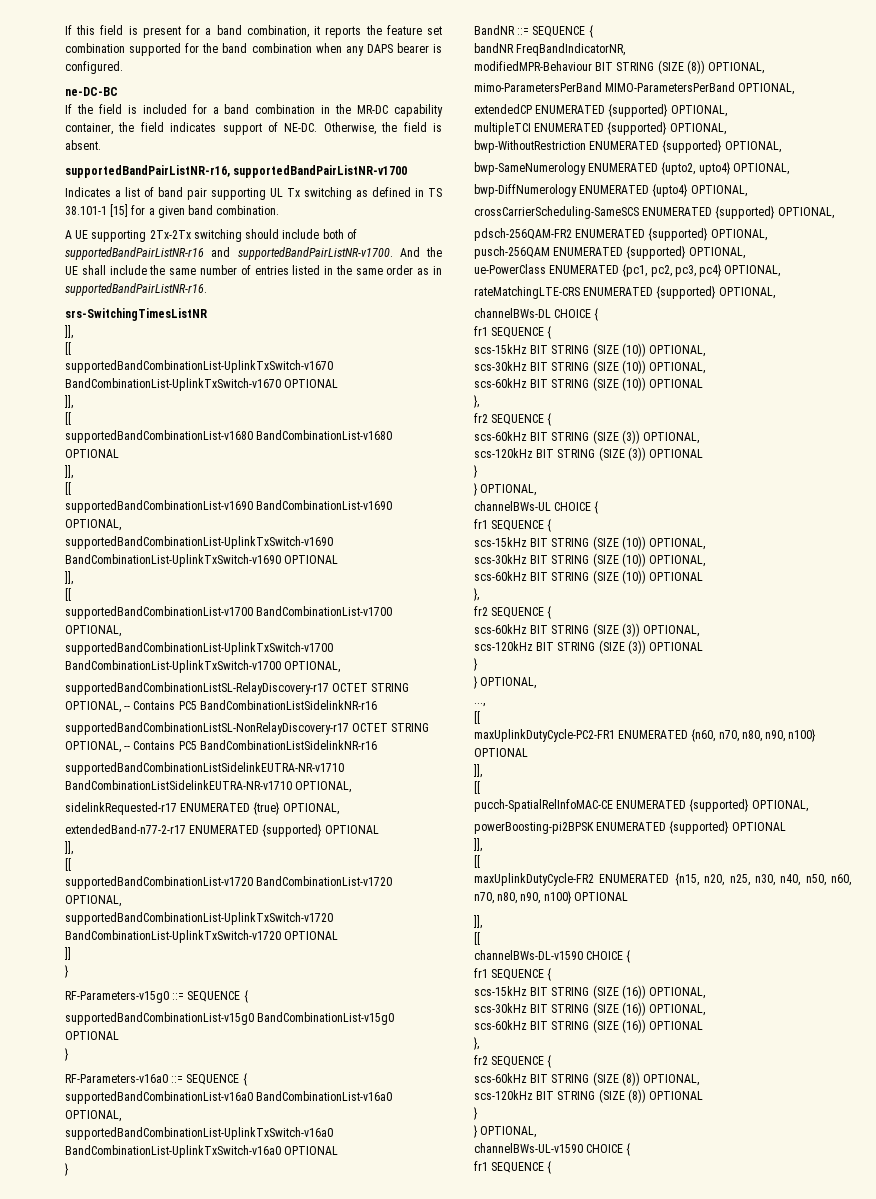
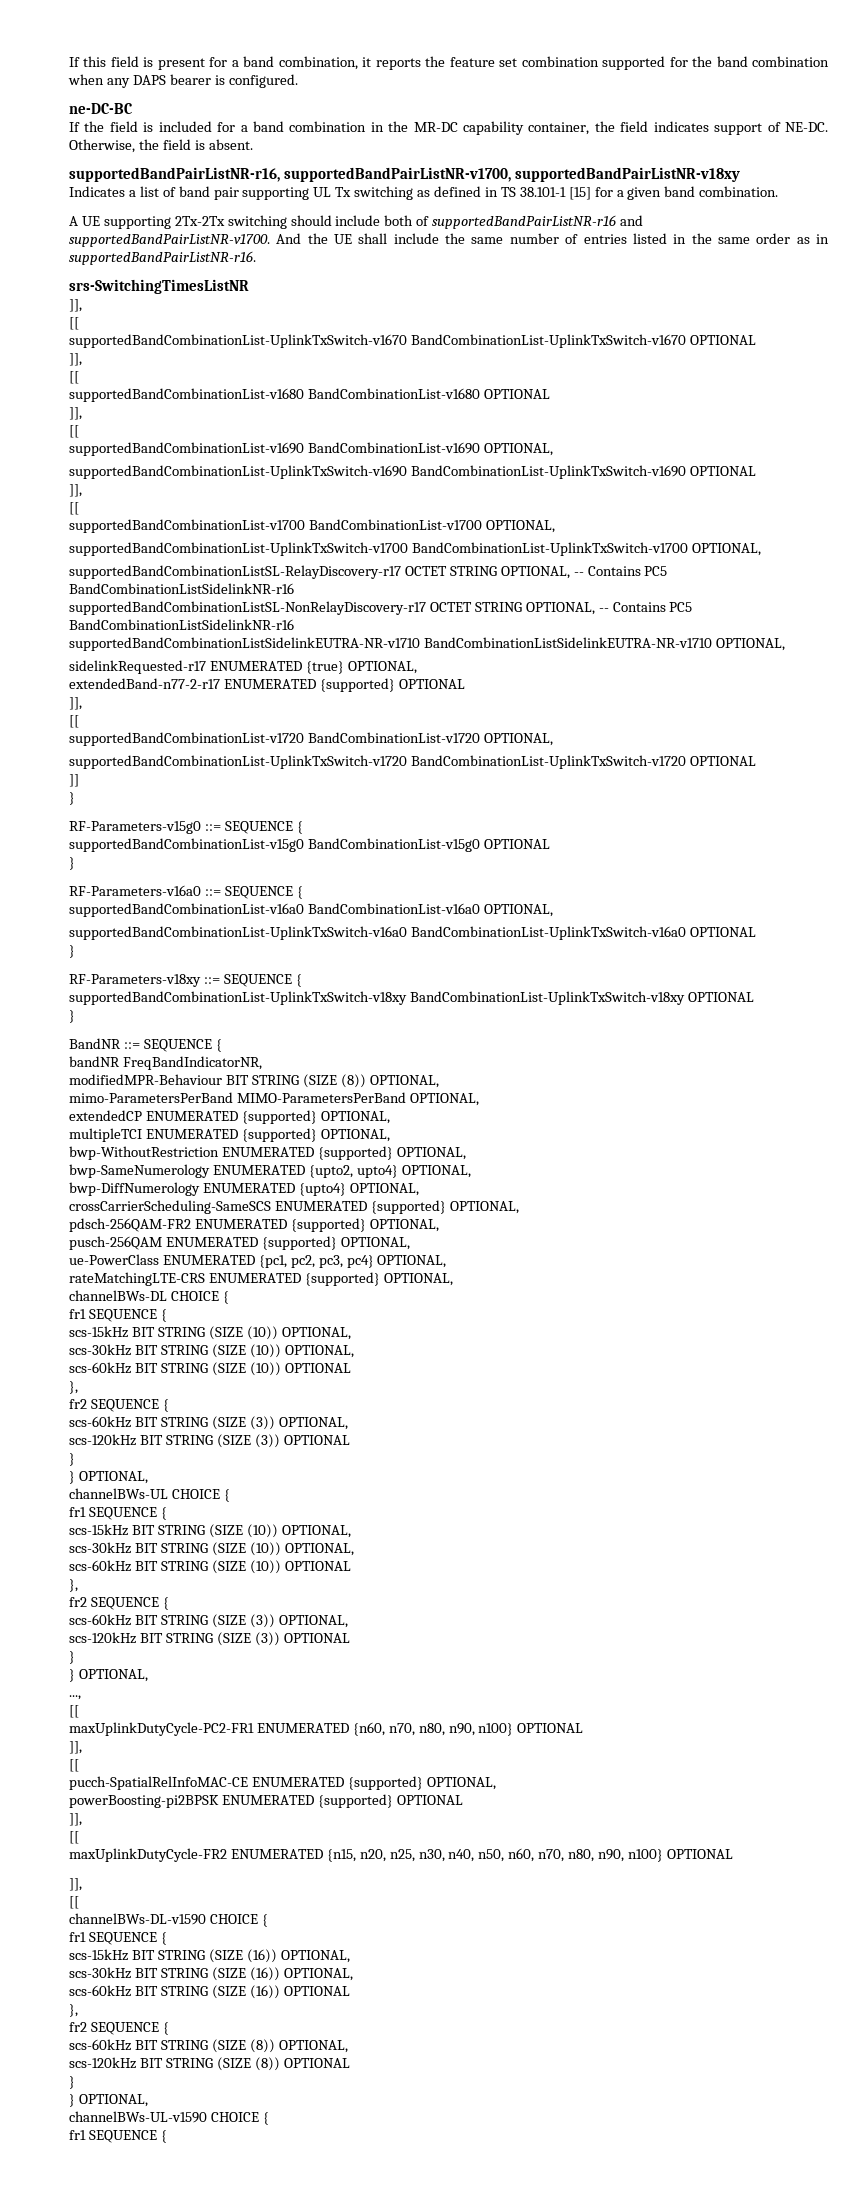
[233,165,408,178] supportedBandPairListNR-v1700 -> [283,167,740,182] supportedBandPairListNR-v1700, supportedBandPairListNR-v18xy
(68, 1169) none -> [69,974,302,987] [69,991,754,1005] [69,1010,75,1023] // RF-Parameters-v18xy ::= SEQUENCE { // supportedBandCombinationList-UplinkTxSwitch-v18xy BandCombinationList-UplinkTxSwitch-v18xy OPTIONAL // }

